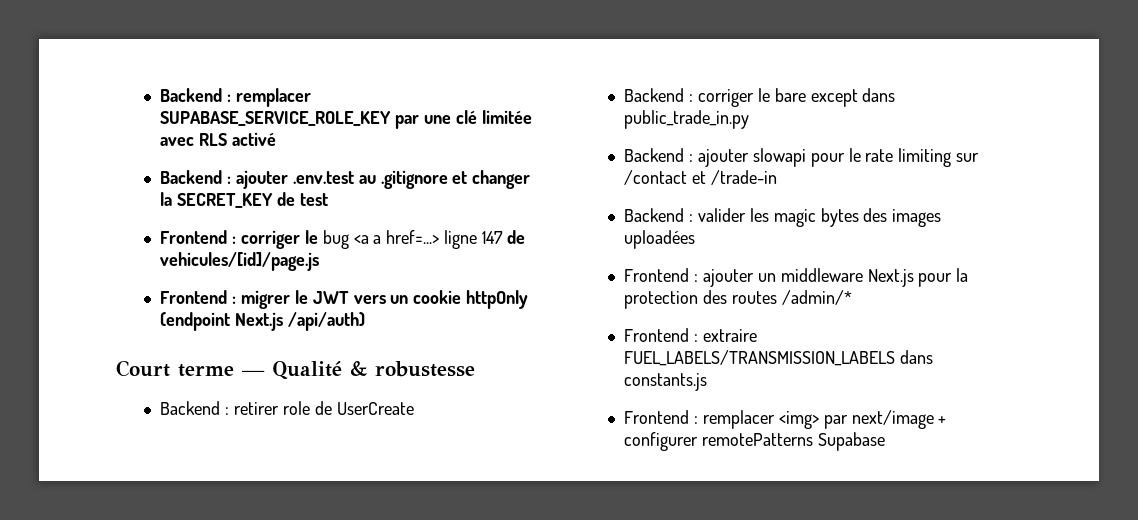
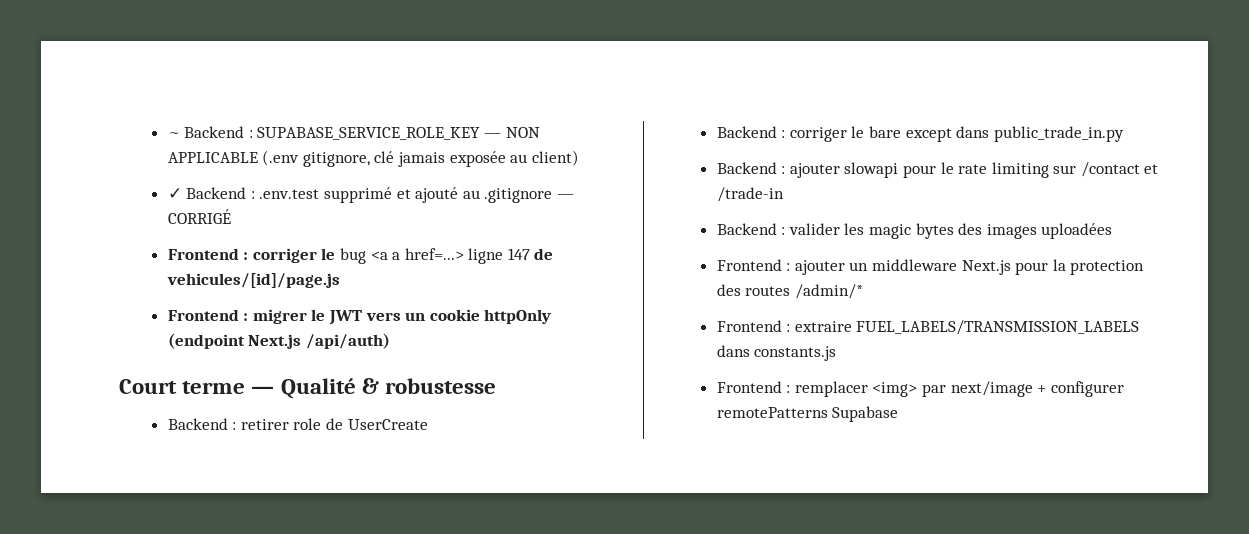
[160,88,311,107] [160,110,532,129] [160,132,276,146] [160,170,531,189] [160,192,328,208] Backend : remplacer SUPABASE_SERVICE_ROLE_KEY par une clé limitée avec RLS activé // Backend : ajouter .env.test au .gitignore et changer la SECRET_KEY de test -> [167,126,540,140] [167,150,579,167] [167,187,574,203] [167,209,231,224] ~ Backend : SUPABASE_SERVICE_ROLE_KEY — NON APPLICABLE (.env gitignore, clé jamais exposée au client) // ✓ Backend : .env.test supprimé et ajouté au .gitignore — CORRIGÉ

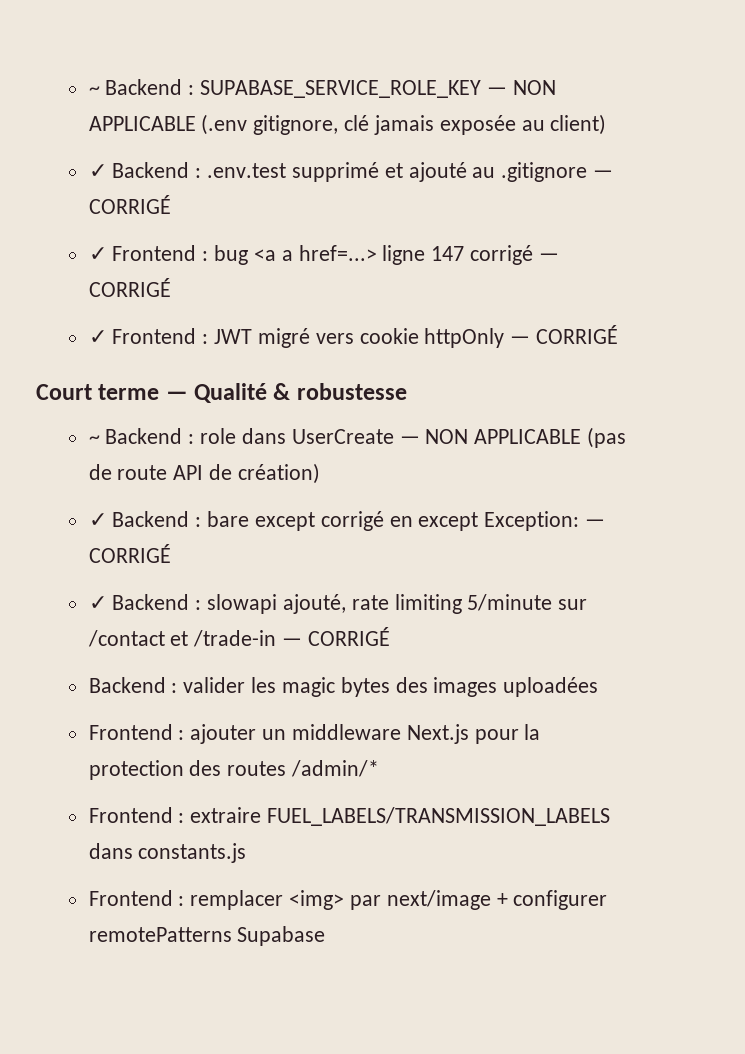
[167,248,336,263] Frontend : corriger le -> [88,245,209,261] ✓ Frontend :
[534,248,554,260] [166,273,340,288] [167,309,552,325] [167,333,390,349] de vehicules/[id]/page.js // Frontend : migrer le JWT vers un cookie httpOnly (endpoint Next.js /api/auth) -> [469,245,559,265] [88,278,171,297] [88,325,618,348] corrigé — CORRIGÉ // ✓ Frontend : JWT migré vers cookie httpOnly — CORRIGÉ
[167,418,428,430] [716,126,1124,142] [716,162,954,178] Backend : retirer role de UserCreate // Backend : corriger le bare except dans public_trade_in.py // Backend : ajouter slowapi pour le -> [88,427,626,448] [88,463,320,484] [88,511,605,531] [88,544,171,563] [88,594,346,614] ~ Backend : role dans UserCreate — NON APPLICABLE (pas de route API de création) // ✓ Backend : bare except corrigé en except Exception: — CORRIGÉ // ✓ Backend : slowapi ajouté,
(1049, 170) none -> [467,594,553,611] 5/minute
(784, 194) none -> [282,627,390,646] — CORRIGÉ

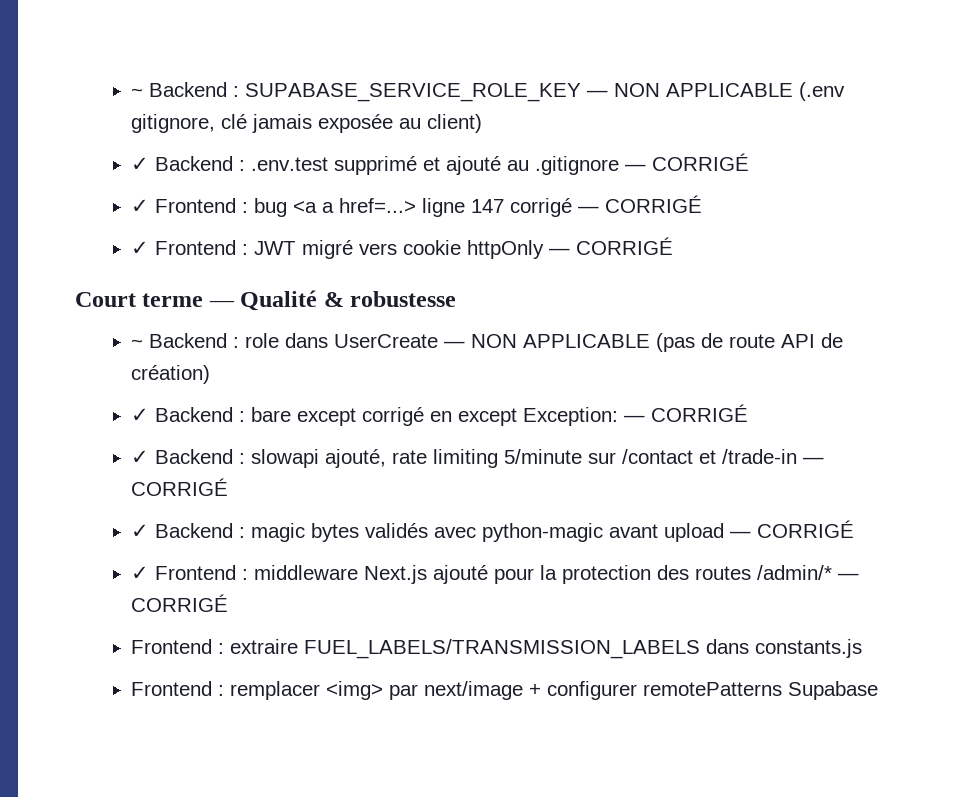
[88,677,599,697] [88,724,287,744] Backend : valider les magic bytes des images uploadées // Frontend : ajouter un -> [131,520,855,542] [131,565,249,580] ✓ Backend : magic bytes validés avec python-magic avant upload — CORRIGÉ // ✓ Frontend :
(469, 734) none -> [433,565,489,584] ajouté
(380, 768) none -> [838,573,860,580] [131,594,229,612] — CORRIGÉ

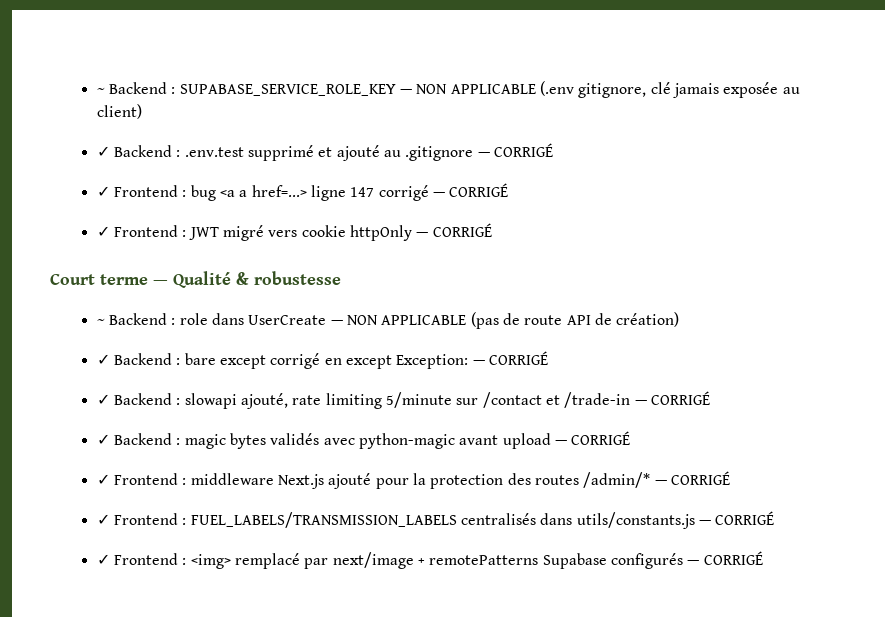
[131,639,863,659] [131,681,384,700] Frontend : extraire FUEL_LABELS/TRANSMISSION_LABELS dans constants.js // Frontend : remplacer <img> -> [96,511,775,529] [96,553,301,569] ✓ Frontend : FUEL_LABELS/TRANSMISSION_LABELS centralisés dans utils/constants.js — CORRIGÉ // ✓ Frontend : <img> remplacé
[547,681,638,700] configurer -> (425, 561) none
(879, 690) none -> [610,551,763,569] configurés — CORRIGÉ

